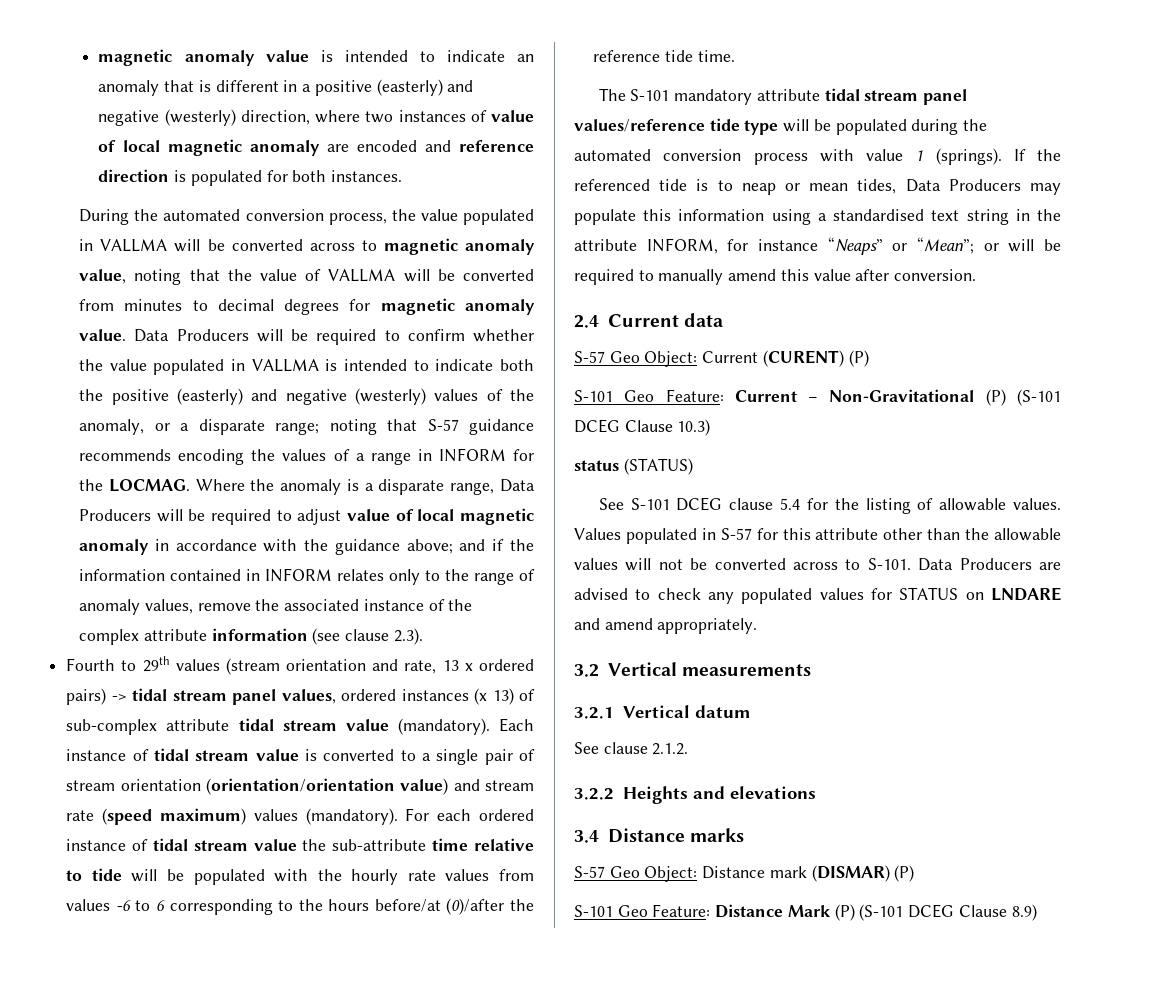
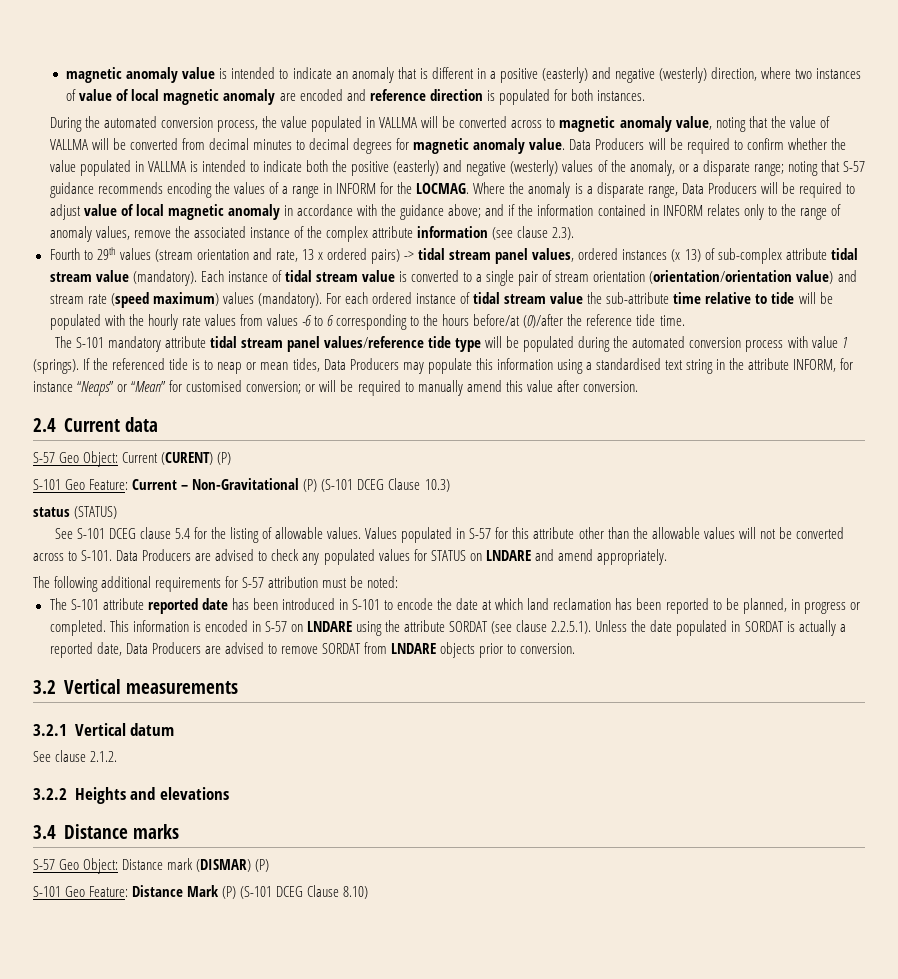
(115, 305) none -> [208,138,249,150] decimal
[917,237,974,254] “Mean”; -> [131,380,302,394] “Mean” for customised conversion;
(758, 626) none -> [33,576,399,592] [49,598,860,614] [49,620,846,636] [49,642,576,658] // The following additional requirements for S-57 attribution must be noted: // The S-101 attribute reported date has been introduced in S-101 to encode the date at which land reclamation has been reported to be planned, in progress or completed. This information is encoded in S-57 on LNDARE using the attribute SORDAT (see clause 2.2.5.1). Unless the date populated in SORDAT is actually a reported date, Data Producers are advised to remove SORDAT from LNDARE objects prior to conversion.
[1011,904,1037,921] 8.9) -> [343,886,369,899] 8.10)

